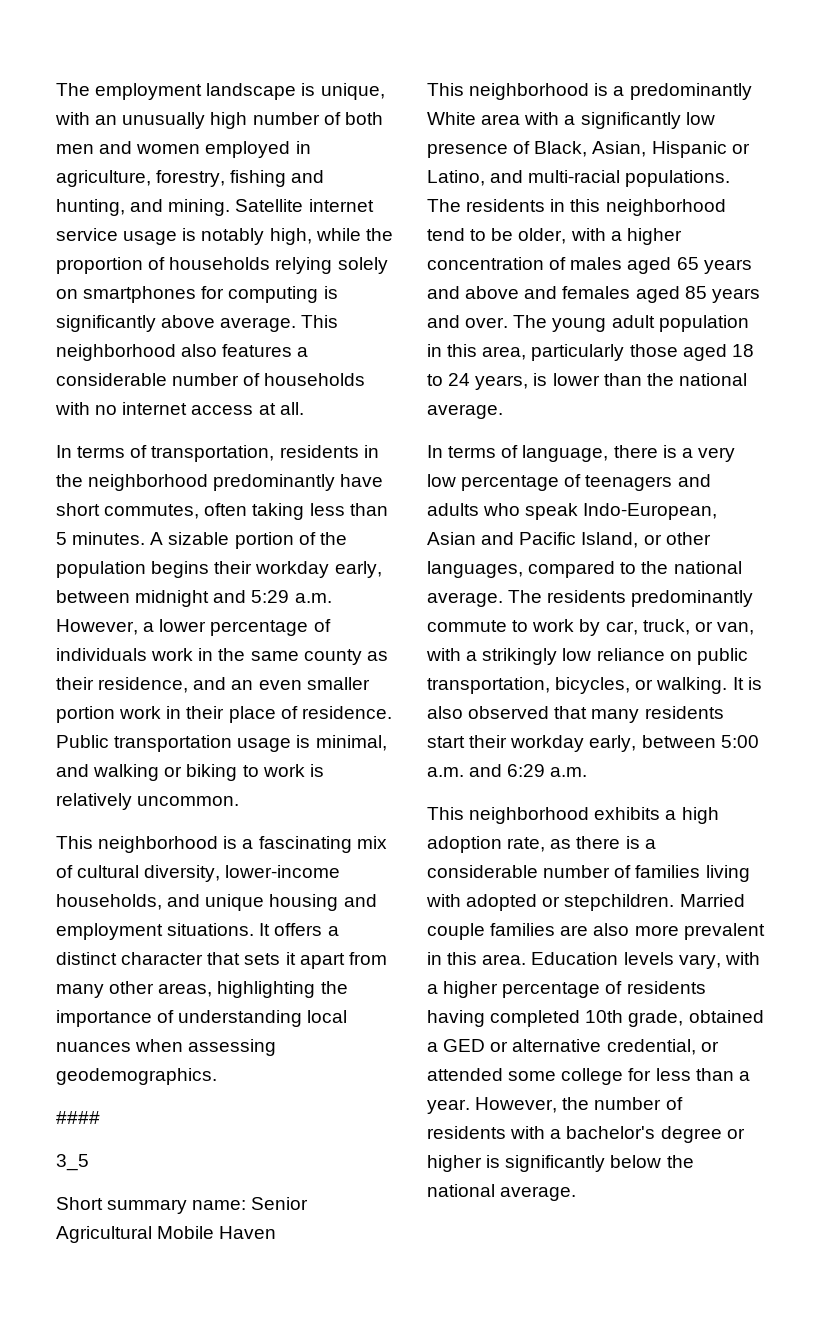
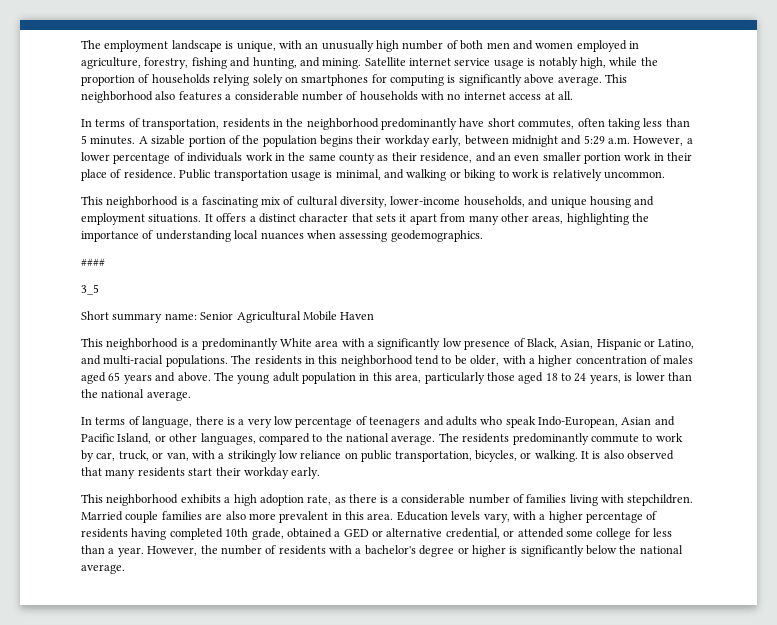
[465,286,760,303] [427,315,509,328] above and females aged 85 years and over. -> [177,372,211,382] above.
[589,735,759,752] [427,764,588,777] early, between 5:00 a.m. and 6:29 a.m. -> [291,467,321,479] early.
[466,894,561,911] adopted or -> (624, 498) none

